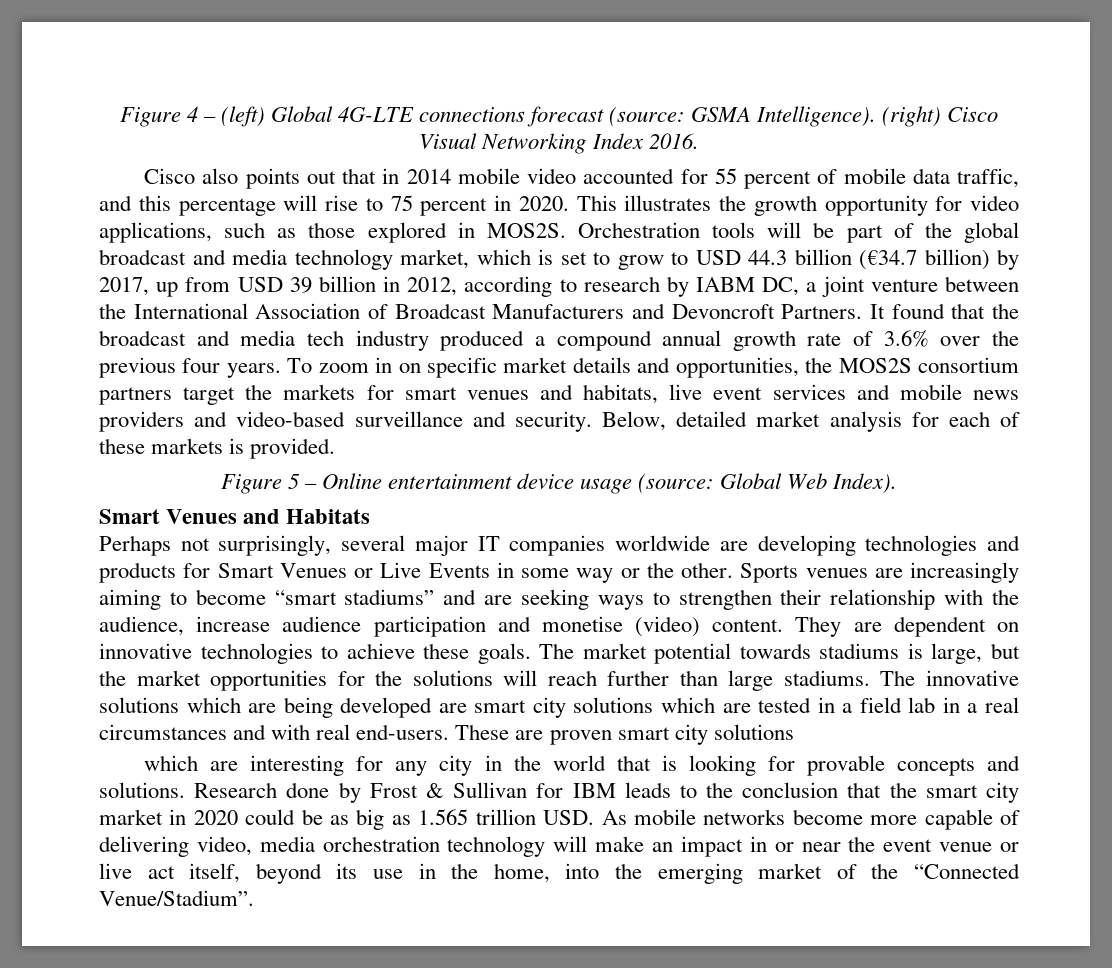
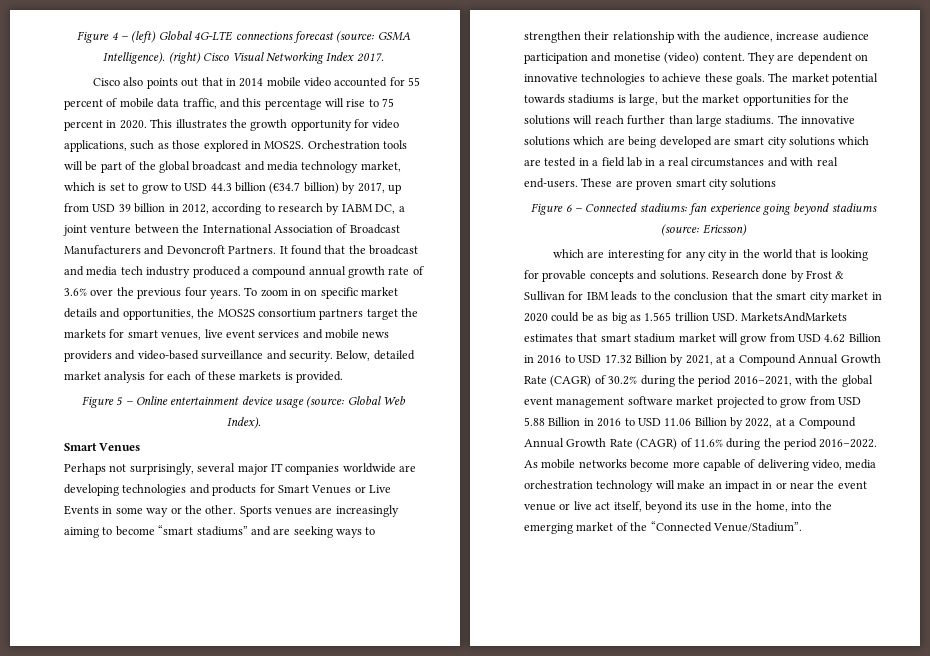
[648,133,699,149] 2016. -> [356,53,384,62] 2017.
[466,384,659,404] venues and habitats, -> [161,331,202,340] venues,
[243,509,371,524] and Habitats -> (141, 447) none
(794, 732) none -> [531,203,877,216] [661,224,747,236] // Figure 6 – Connected stadiums: fan experience going beyond stadiums (source: Ericsson)
(595, 817) none -> [741,312,848,322] [524,333,881,345] [524,354,881,366] [524,375,873,387] [524,396,861,408] [524,417,856,429] [524,438,878,450] MarketsAndMarkets estimates that smart stadium market will grow from USD 4.62 Billion in 2016 to USD 17.32 Billion by 2021, at a Compound Annual Growth Rate (CAGR) of 30.2% during the period 2016–2021, with the global event management software market projected to grow from USD 5.88 Billion in 2016 to USD 11.06 Billion by 2022, at a Compound Annual Growth Rate (CAGR) of 11.6% during the period 2016–2022.

